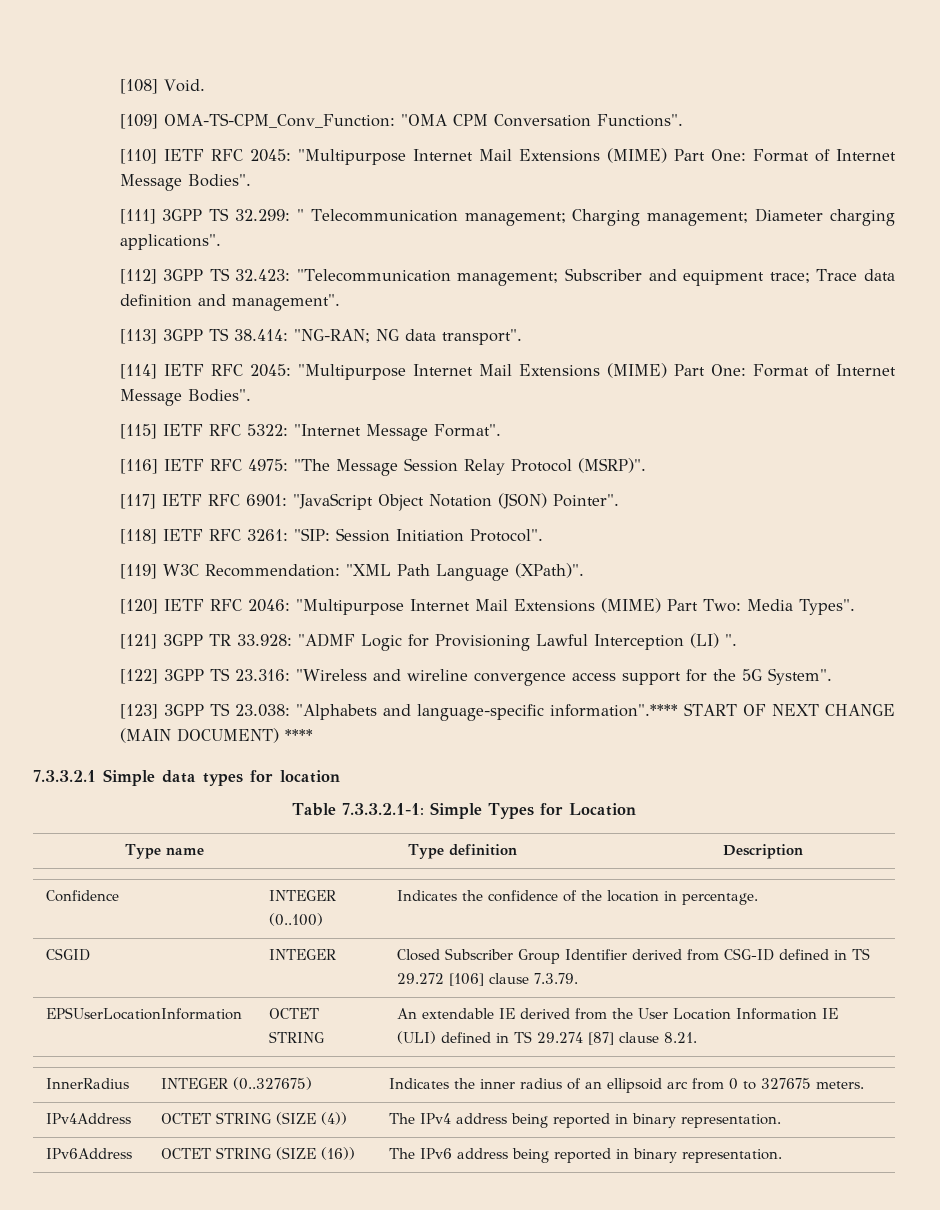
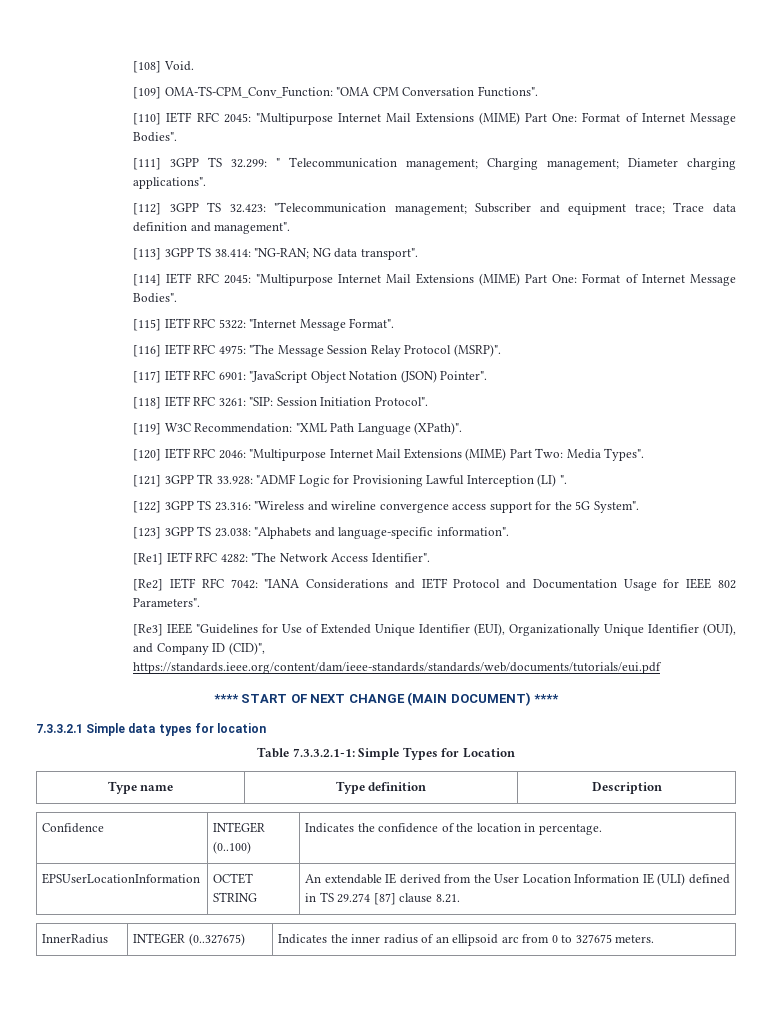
[549,704,678,717] information".**** -> [436,527,509,536] [133,552,430,565] [133,578,736,591] [133,598,201,607] [133,623,736,636] [133,642,265,655] [133,662,663,674] [213,694,239,703] information". // [Re1] IETF RFC 4282: "The Network Access Identifier". // [Re2] IETF RFC 7042: "IANA Considerations and IETF Protocol and Documentation Usage for IEEE 802 Parameters". // [Re3] IEEE "Guidelines for Use of Extended Unique Identifier (EUI), Organizationally Unique Identifier (OUI), and Company ID (CID)", https://standards.ieee.org/content/dam/ieee-standards/standards/web/documents/tutorials/eui.pdf // ****
[46,948,91,961] [269,949,337,960] [397,948,871,964] [397,973,579,986] // CSGID | INTEGER | Closed Subscriber Group Identifier derived from CSG-ID defined in TS 29.272 [106] clause 7.3.79. -> (602, 829) none
[46,1113,132,1124] [161,1112,348,1125] [389,1113,782,1128] [46,1148,133,1159] [161,1147,356,1160] [389,1148,783,1163] // IPv4Address | OCTET STRING (SIZE (4)) | The IPv4 address being reported in binary representation. // IPv6Address | OCTET STRING (SIZE (16)) | The IPv6 address being reported in binary representation. -> (655, 939) none

